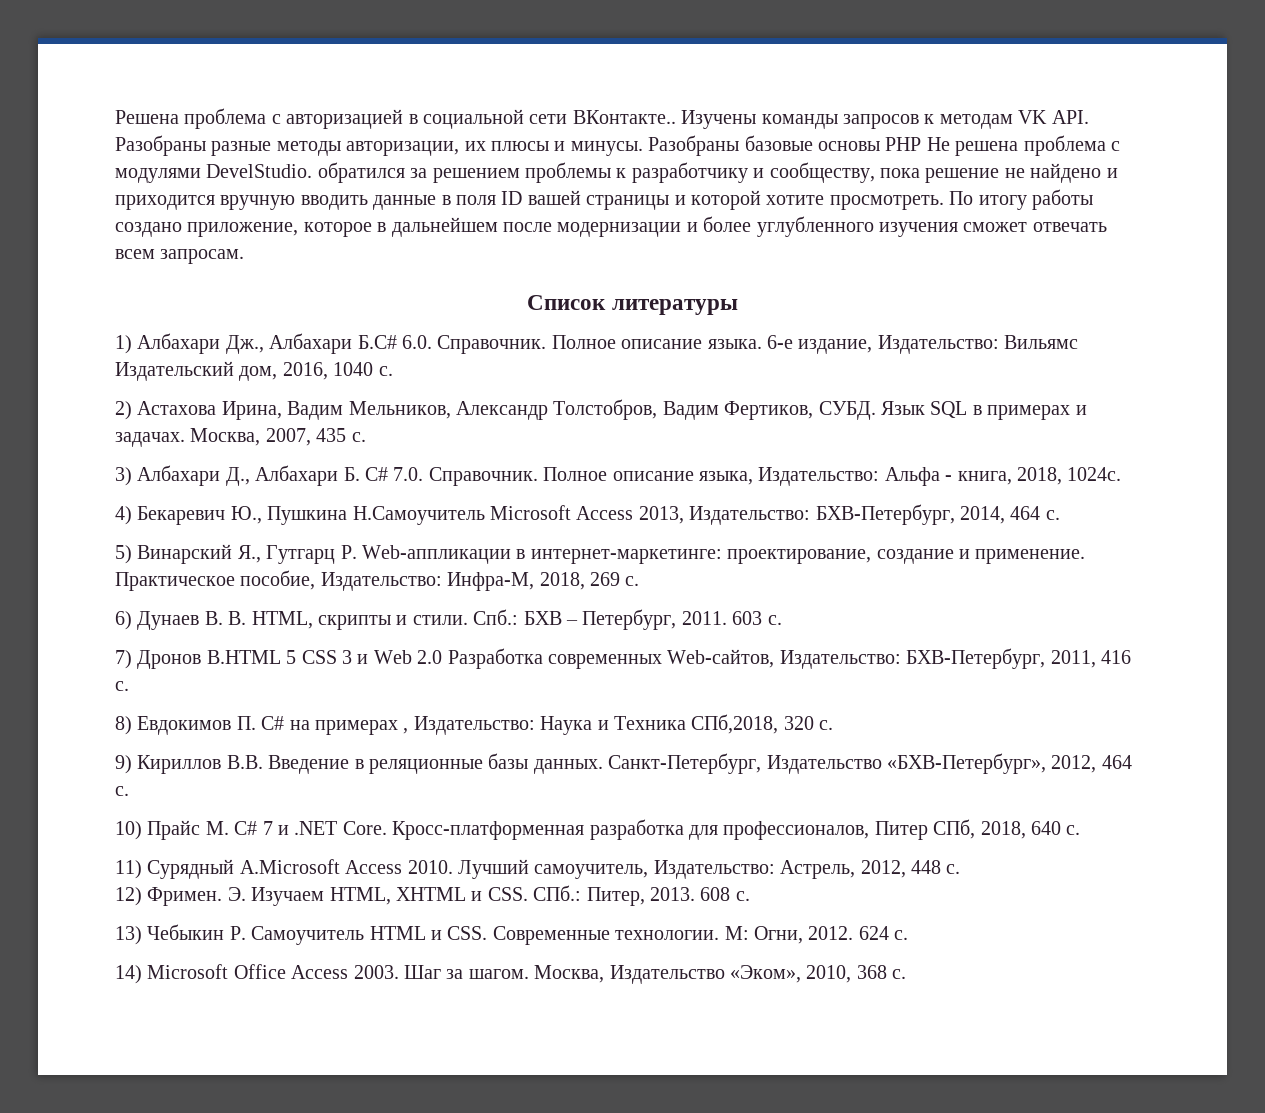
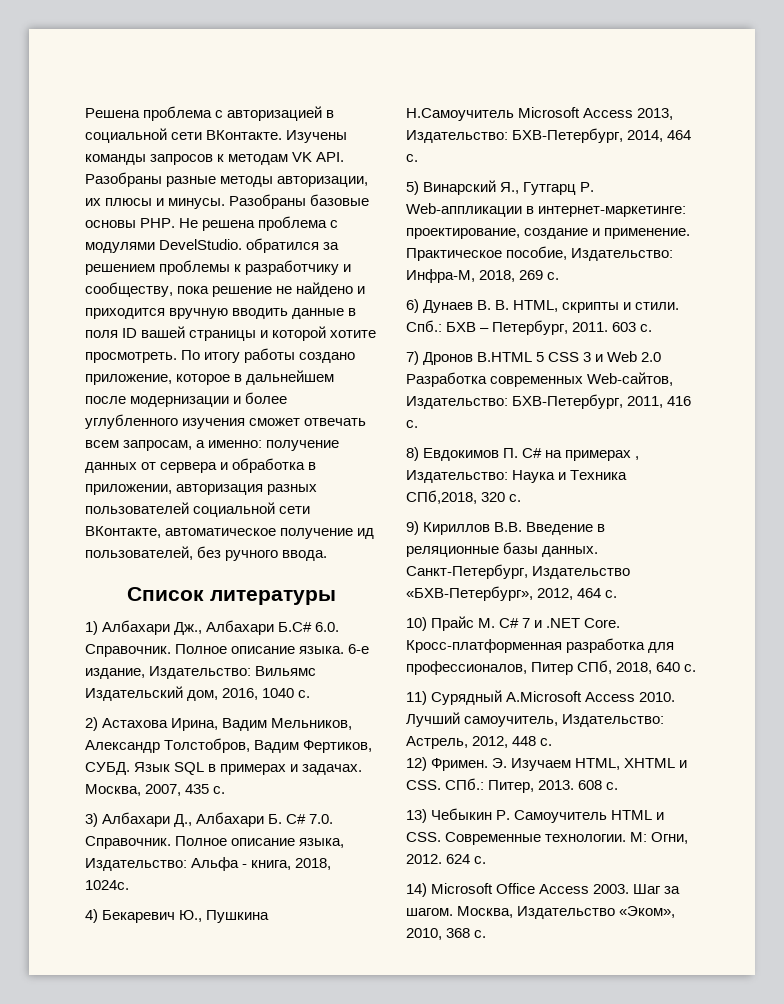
[572,110,676,124] ВКонтакте.. -> [206,130,283,140] ВКонтакте.
[885,137,922,151] PHP -> [140,218,176,228] PHP.
[160,249,245,264] запросам. -> [123,440,340,451] [85,458,317,473] [85,484,318,495] [85,502,311,517] [85,526,375,539] [85,546,328,561] запросам, а именно: получение данных от сервера и обработка в приложении, авторизация разных пользователей социальной сети ВКонтакте, автоматическое получение ид пользователей, без ручного ввода.

